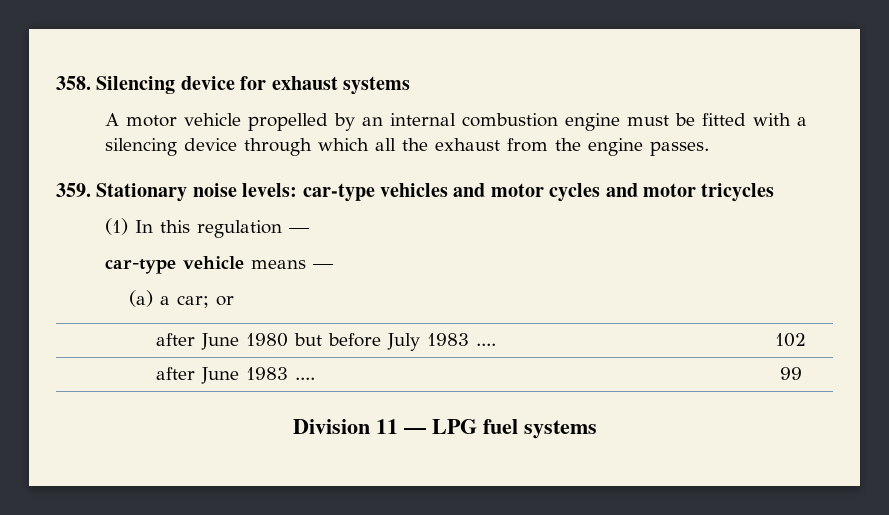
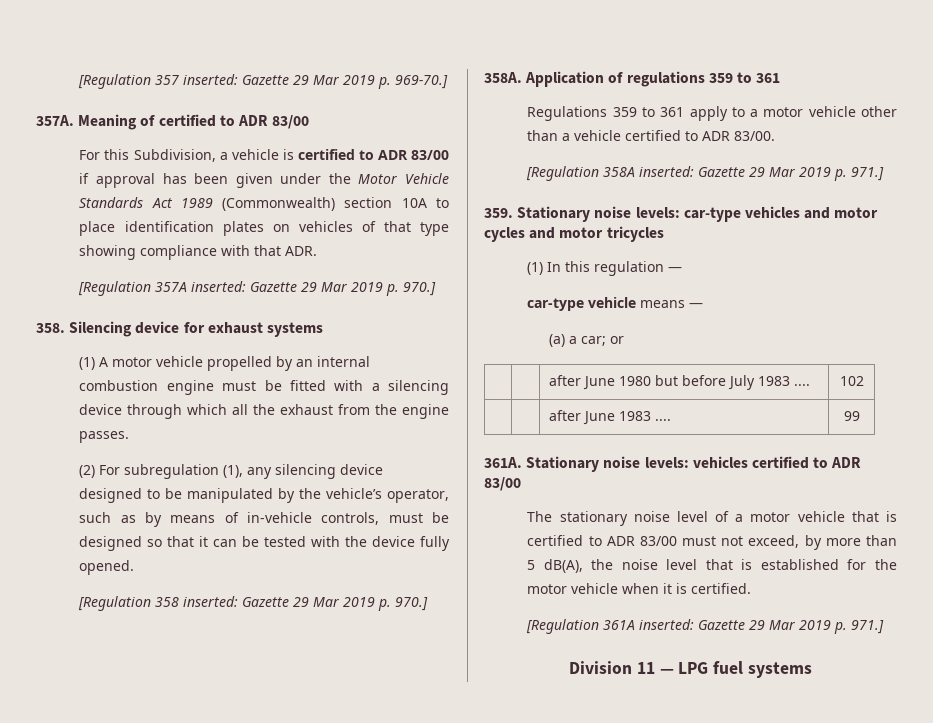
(56, 83) none -> [78,74,449,89] [36,114,310,130] [79,149,449,162] [79,173,449,188] [79,197,450,211] [79,221,450,236] [79,245,318,260] [78,281,437,296] [Regulation 357 inserted: Gazette 29 Mar 2019 p. 969-70.] // 357A. Meaning of certified to ADR 83/00 // For this Subdivision, a vehicle is certified to ADR 83/00 if approval has been given under the Motor Vehicle Standards Act 1989 (Commonwealth) section 10A to place identification plates on vehicles of that type showing compliance with that ADR. // [Regulation 357A inserted: Gazette 29 Mar 2019 p. 970.] //
(410, 85) none -> [79,357,96,370] (1)
(709, 148) none -> [79,464,384,479] [79,488,449,503] [79,512,449,527] [79,536,451,551] [79,560,135,575] [78,596,429,611] [484,71,781,87] [527,106,897,121] [527,130,776,141] [526,166,885,181] // (2) For subregulation (1), any silencing device designed to be manipulated by the vehicle’s operator, such as by means of in-vehicle controls, must be designed so that it can be tested with the device fully opened. // [Regulation 358 inserted: Gazette 29 Mar 2019 p. 970.] // 358A. Application of regulations 359 to 361 // Regulations 359 to 361 apply to a motor vehicle other than a vehicle certified to ADR 83/00. // [Regulation 358A inserted: Gazette 29 Mar 2019 p. 971.]
(802, 373) none -> [484,456,862,472] [484,477,521,491] [527,511,898,526] [527,535,898,550] [527,559,897,573] [527,583,752,594] [526,619,885,634] // 361A. Stationary noise levels: vehicles certified to ADR 83/00 // The stationary noise level of a motor vehicle that is certified to ADR 83/00 must not exceed, by more than 5 dB(A), the noise level that is established for the motor vehicle when it is certified. // [Regulation 361A inserted: Gazette 29 Mar 2019 p. 971.]

